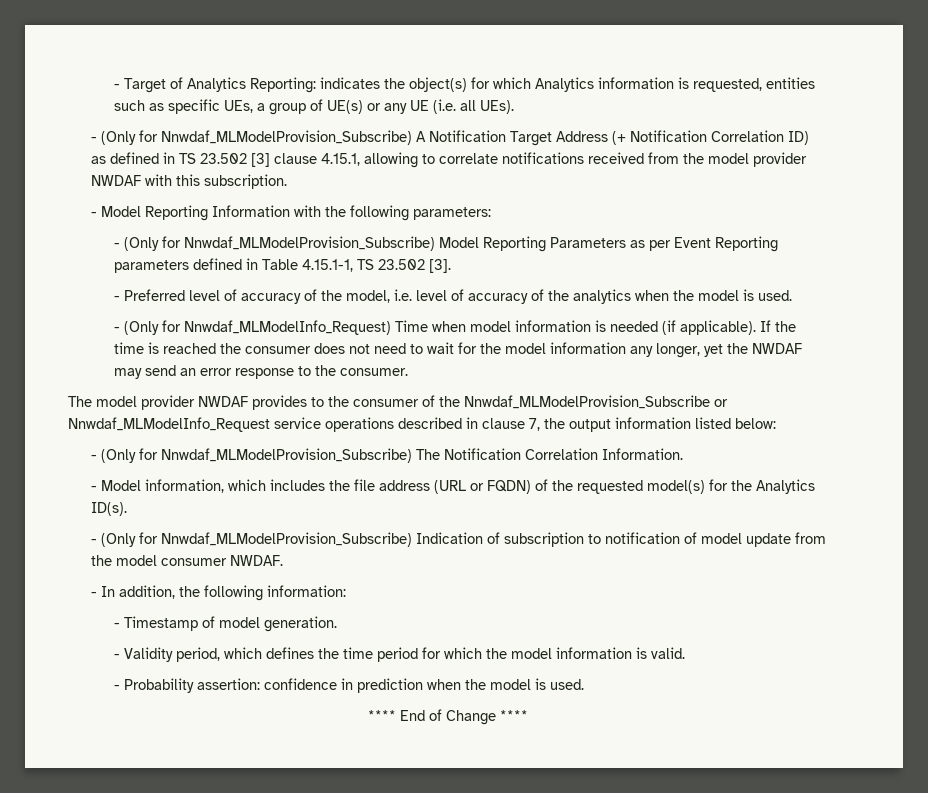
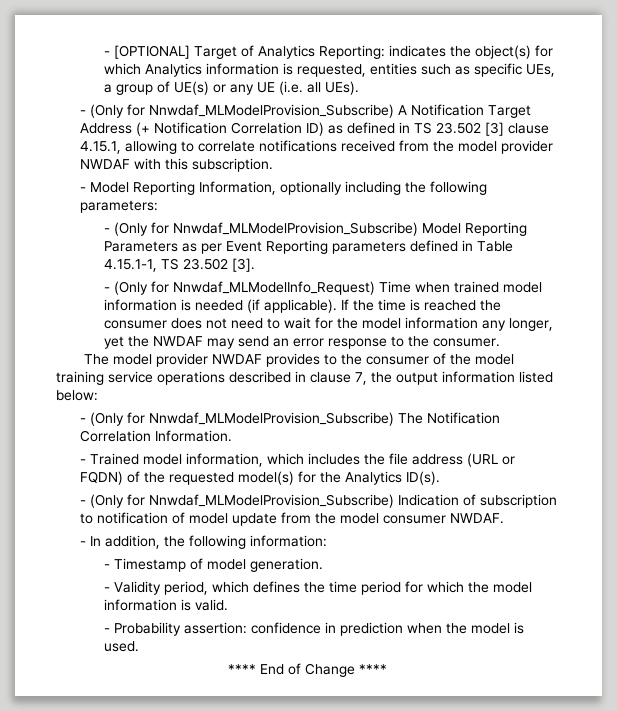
[114,84,121,89] - -> [103,45,190,59] - [OPTIONAL]
[212,205,322,217] Information with -> [198,181,401,195] Information, optionally including
[114,289,793,304] // - Preferred level of accuracy of the model, i.e. level of accuracy of the analytics when the model is used. -> (255, 265) none
(467, 326) none -> [453,281,499,293] trained
[464,395,728,409] [68,417,270,432] Nnwdaf_MLModelProvision_Subscribe or Nnwdaf_MLModelInfo_Request -> [475,354,515,365] [56,371,104,385] model training
[101,480,142,491] Model -> [89,453,182,465] Trained model

